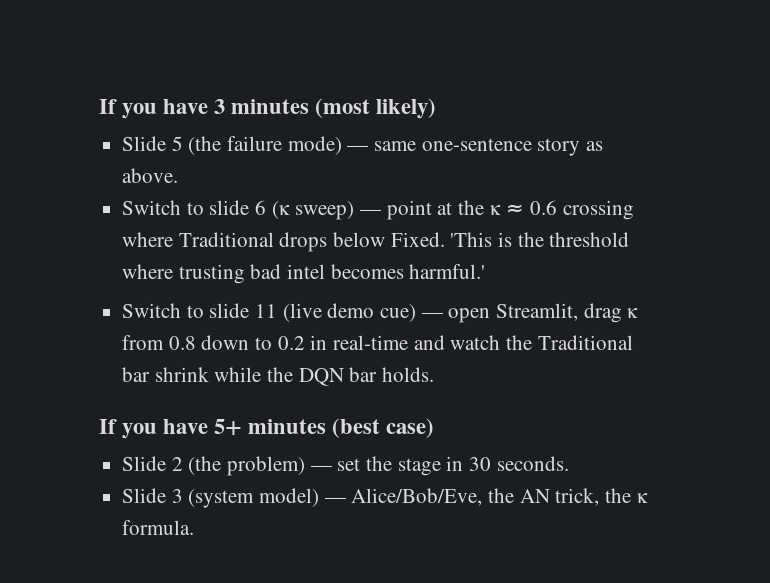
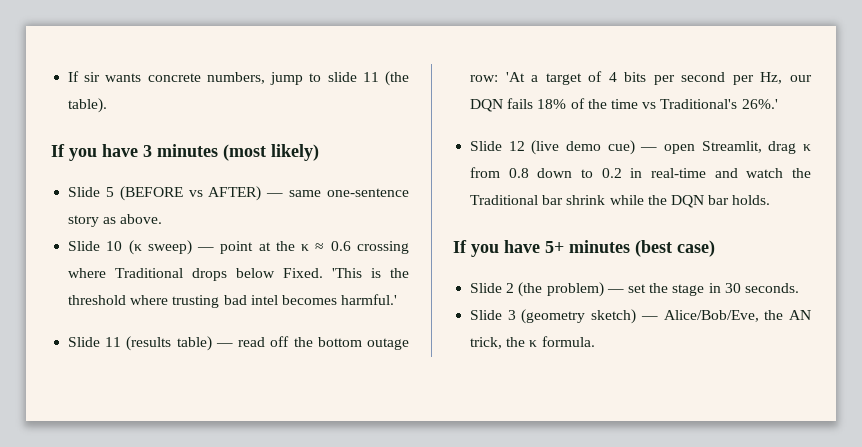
[99,99,117,114] If -> [68,71,409,86] [68,98,108,113] [51,144,65,157] If sir wants concrete numbers, jump to slide 11 (the table). // If
[188,136,342,155] (the failure mode) -> [119,186,262,201] (BEFORE vs AFTER)
[122,200,267,215] Switch to slide 6 -> [68,241,123,251] Slide 10
[122,303,278,318] Switch to slide 11 -> [68,336,409,351] [470,71,812,85] [470,98,778,112] [470,141,525,151] Slide 11 (results table) — read off the bottom outage row: 'At a target of 4 bits per second per Hz, our DQN fails 18% of the time vs Traditional's 26%.' // Slide 12
[188,488,320,508] (system model) -> [521,309,637,324] (geometry sketch)

